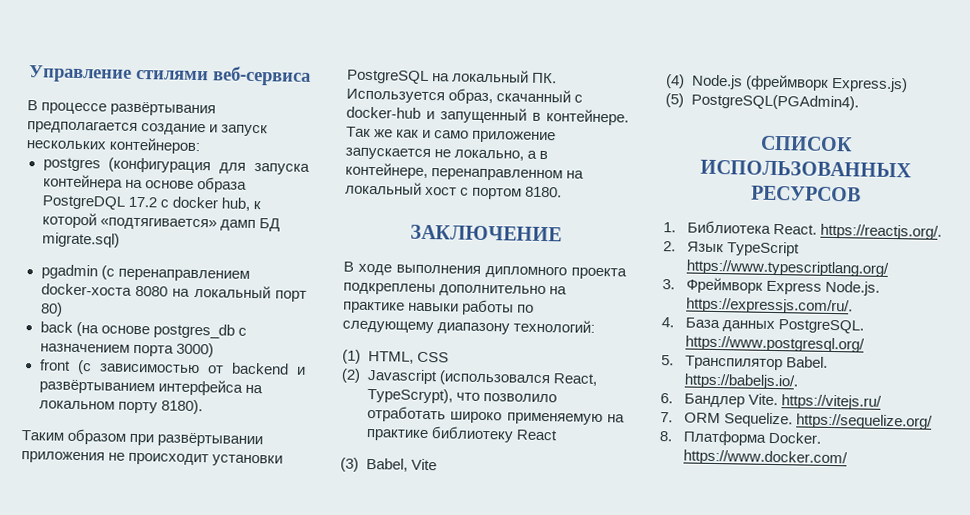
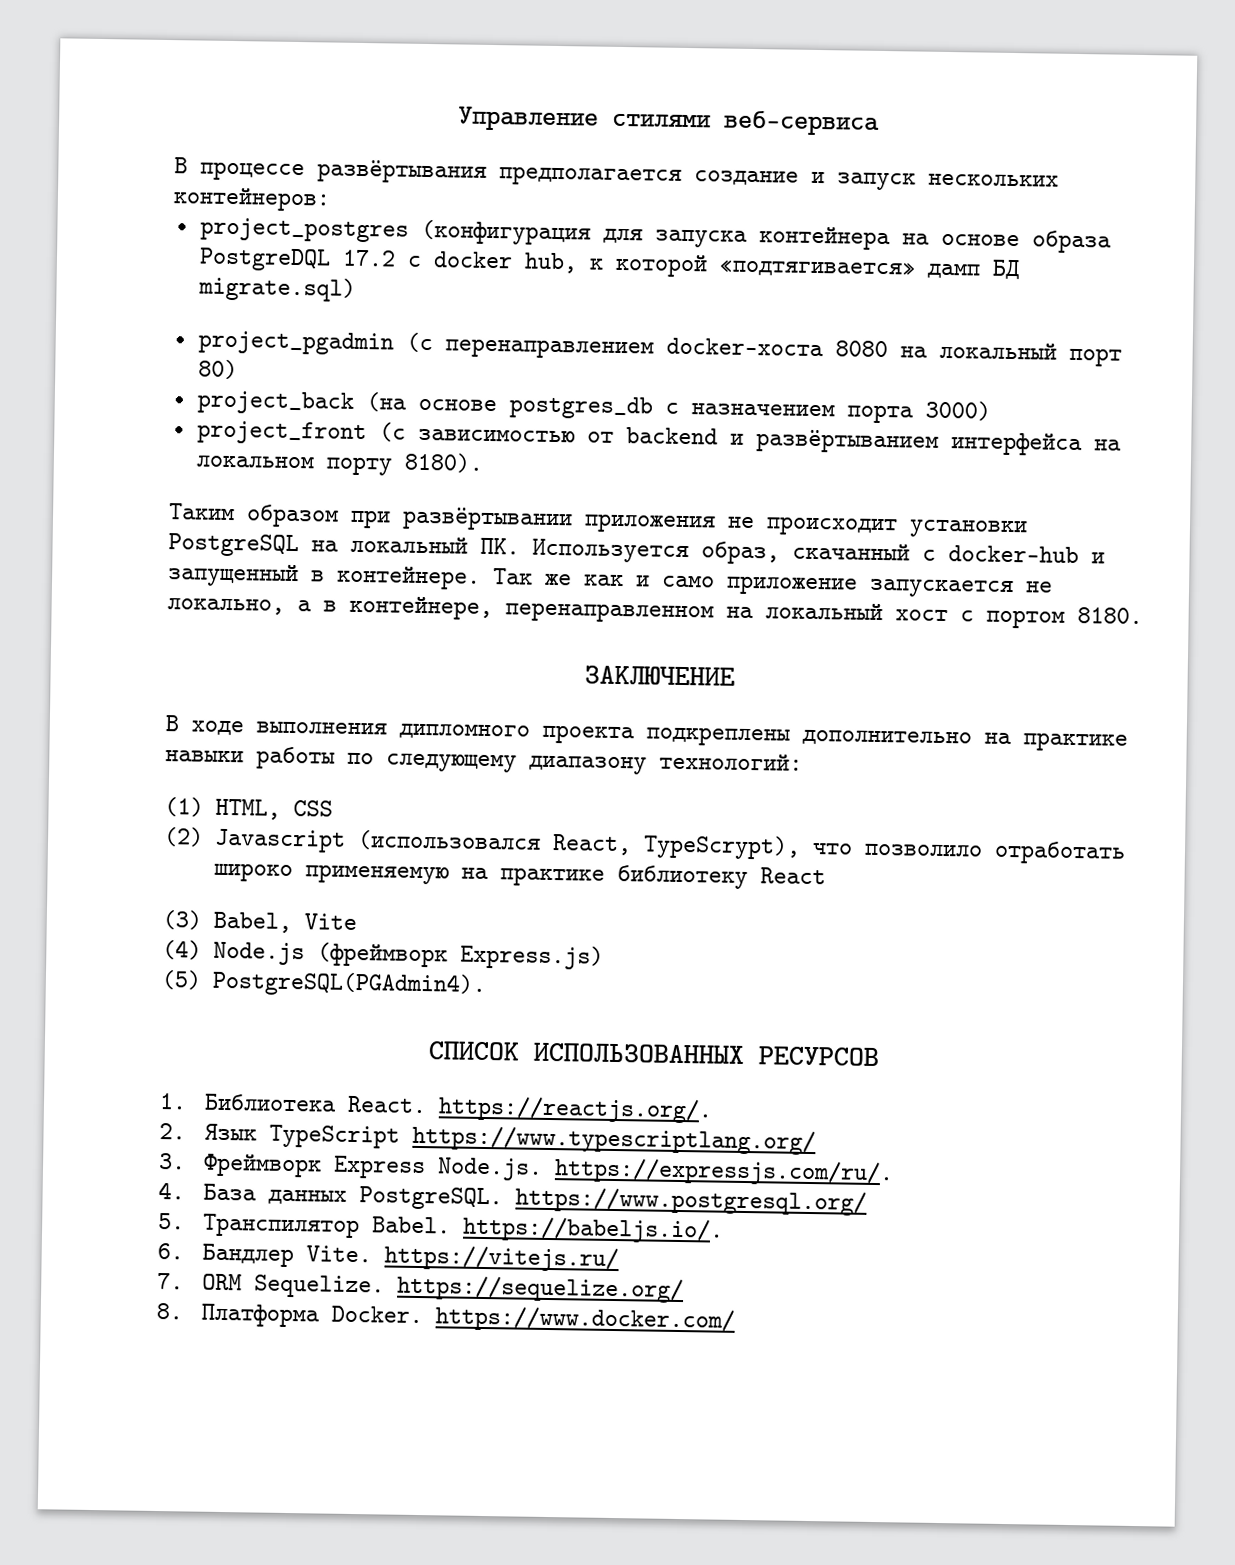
[42,157,101,172] postgres -> [199,217,409,243] project_postgres
[40,264,98,280] pgadmin -> [197,330,394,356] project_pgadmin
[39,321,73,333] back -> [196,390,354,415] project_back
[38,359,71,371] front -> [196,420,367,446] project_front

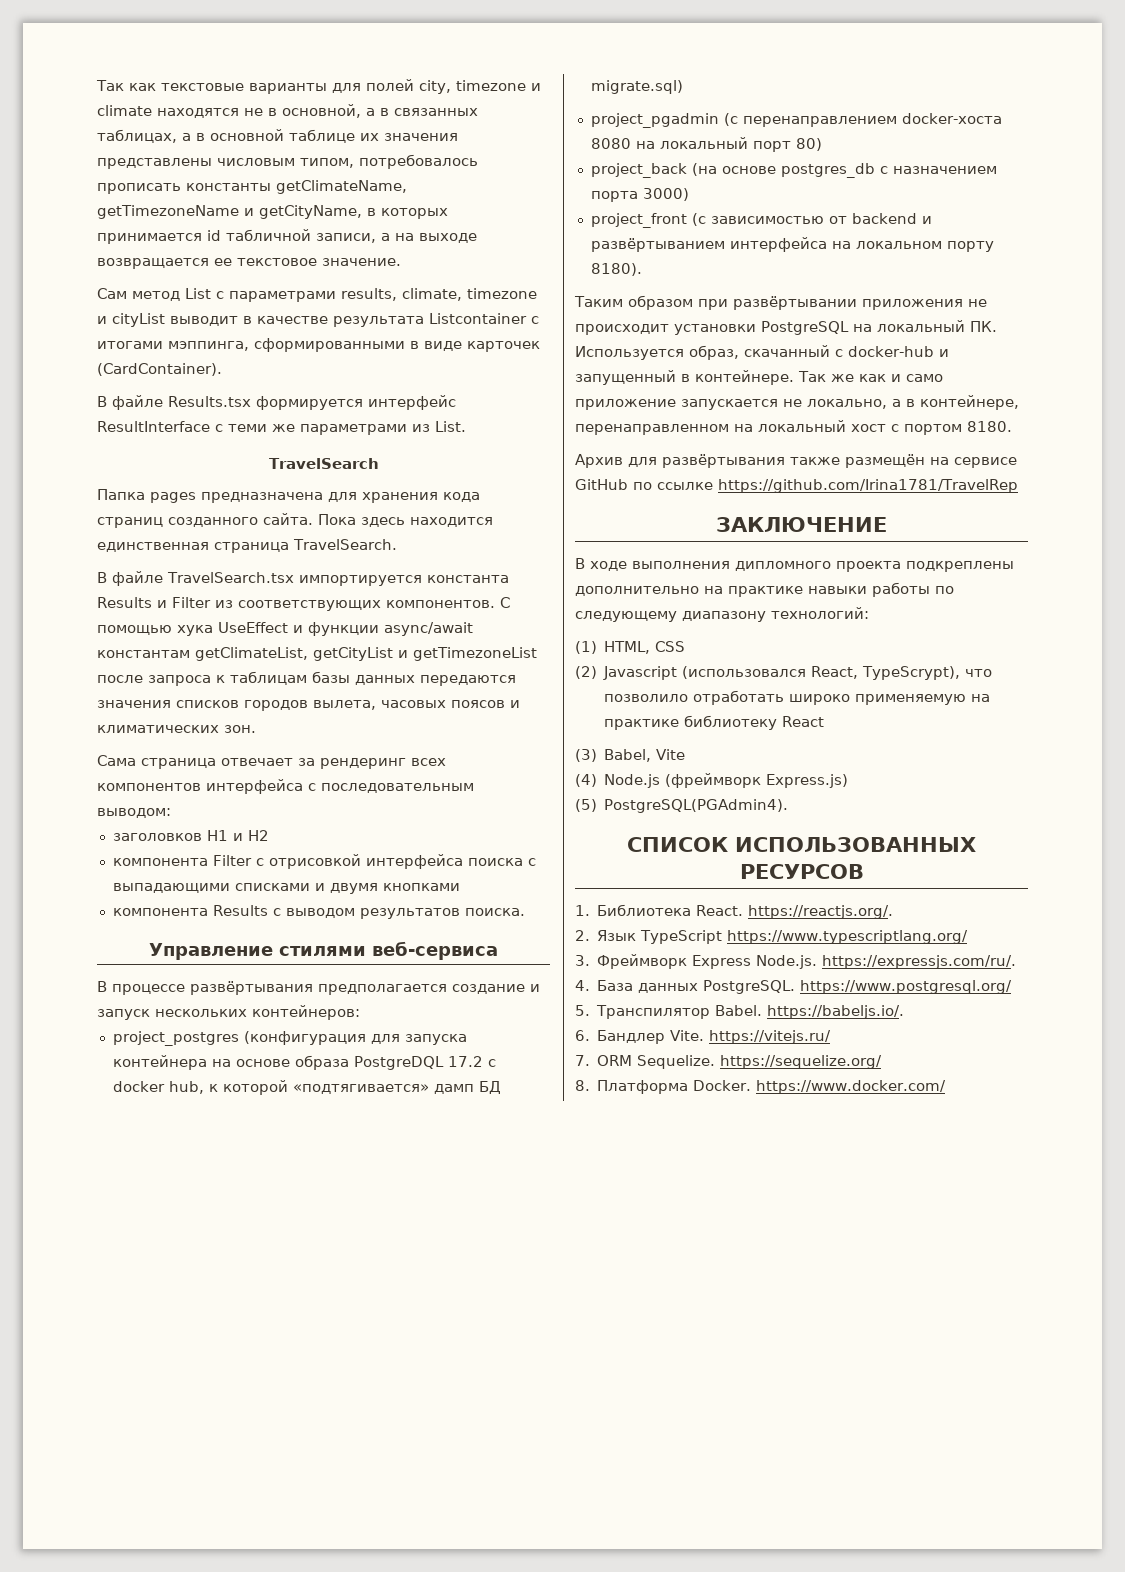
(458, 119) none -> [96,79,541,94] [97,104,478,118] [97,129,458,143] [97,154,478,169] [97,180,407,194] [97,205,448,219] [97,229,477,244] [97,258,401,269] [97,288,537,302] [97,313,539,327] [97,338,540,352] [97,363,222,376] [97,395,456,410] [97,421,466,435] [268,458,379,469] [97,489,480,503] [97,513,493,528] [97,539,397,553] [97,571,509,586] [97,597,510,611] [97,622,473,636] [97,647,537,661] [97,671,516,686] [97,700,520,711] [97,725,256,733] [97,755,446,769] [97,779,474,794] [97,808,171,818] [112,830,269,841] [112,854,536,869] [112,883,460,894] [112,905,525,919] Так как текстовые варианты для полей city, timezone и climate находятся не в основной, а в связанных таблицах, а в основной таблице их значения представлены числовым типом, потребовалось прописать константы getClimateName, getTimezoneName и getCityName, в которых принимается id табличной записи, а на выходе возвращается ее текстовое значение. // Сам метод List с параметрами results, climate, timezone и cityList выводит в качестве результата Listcontainer с итогами мэппинга, сформированными в виде карточек (CardContainer). // В файле Results.tsx формируется интерфейс ResultInterface с теми же параметрами из List. // TravelSearch // Папка pages предназначена для хранения кода страниц созданного сайта. Пока здесь находится единственная страница TravelSearch. // В файле TravelSearch.tsx импортируется константа Results и Filter из соответствующих компонентов. С помощью хука UseEffect и функции async/await константам getClimateList, getCityList и getTimezoneList после запроса к таблицам базы данных передаются значения списков городов вылета, часовых поясов и климатических зон. // Сама страница отвечает за рендеринг всех компонентов интерфейса с последовательным выводом: // заголовков H1 и H2 // компонента Filter с отрисовкой интерфейса поиска с выпадающими списками и двумя кнопками // компонента Results с выводом результатов поиска. //
(1143, 616) none -> [575,454,1017,468] [575,479,1018,493] // Архив для развёртывания также размещён на сервисе GitHub по ссылке https://github.com/Irina1781/TravelRep

